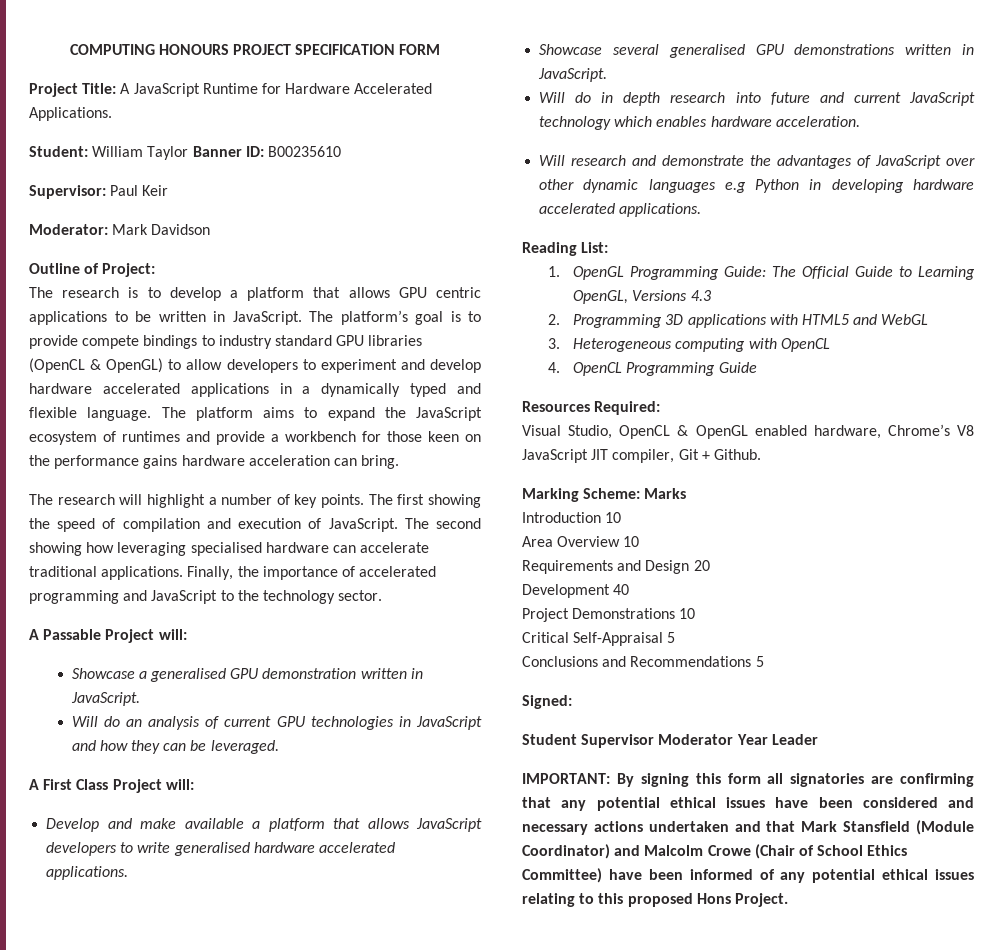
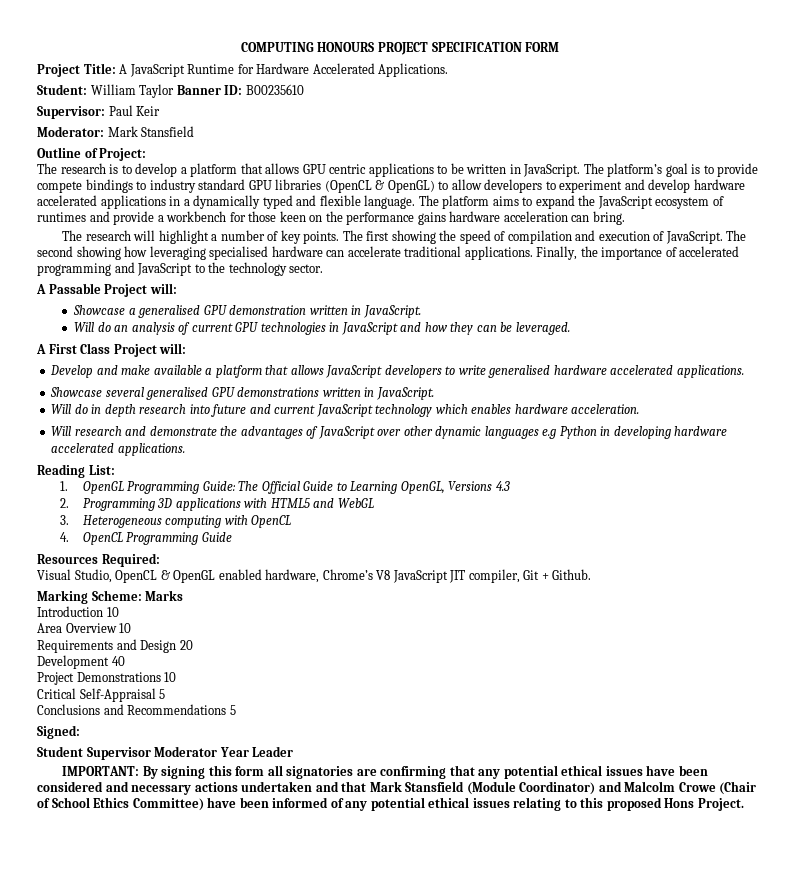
[151,224,211,235] Davidson -> [141,126,195,137] Stansfield

